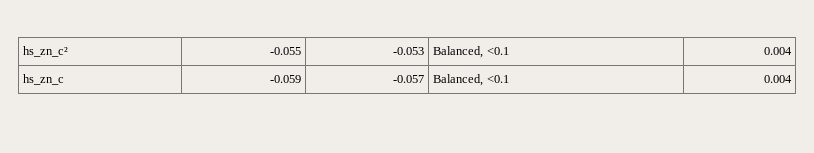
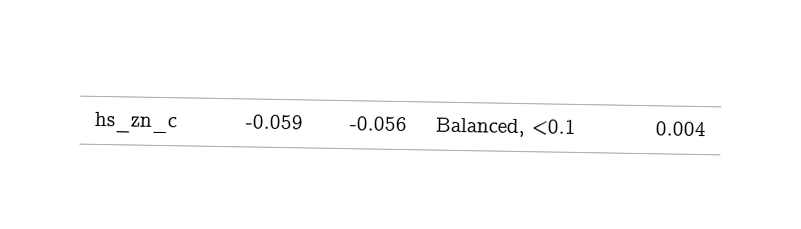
[23,46,69,57] [269,47,301,55] [392,47,424,55] [433,46,509,58] [763,47,792,55] [23,74,65,85] [269,75,301,83] [392,75,424,83] [433,74,509,86] [763,75,792,83] hs_zn_c² | -0.055 | -0.053 | Balanced, <0.1 | 0.004 // hs_zn_c | -0.059 | -0.057 | Balanced, <0.1 | 0.004 -> [94,111,178,134] [244,114,303,130] [348,116,407,132] [435,117,577,138] [654,121,706,137] hs_zn_c | -0.059 | -0.056 | Balanced, <0.1 | 0.004

